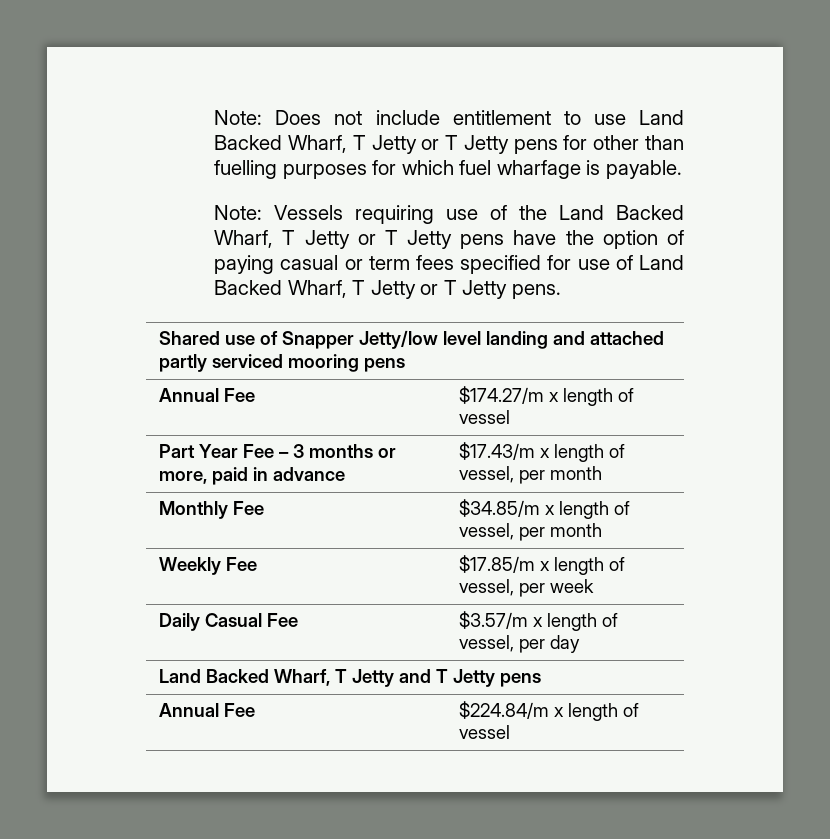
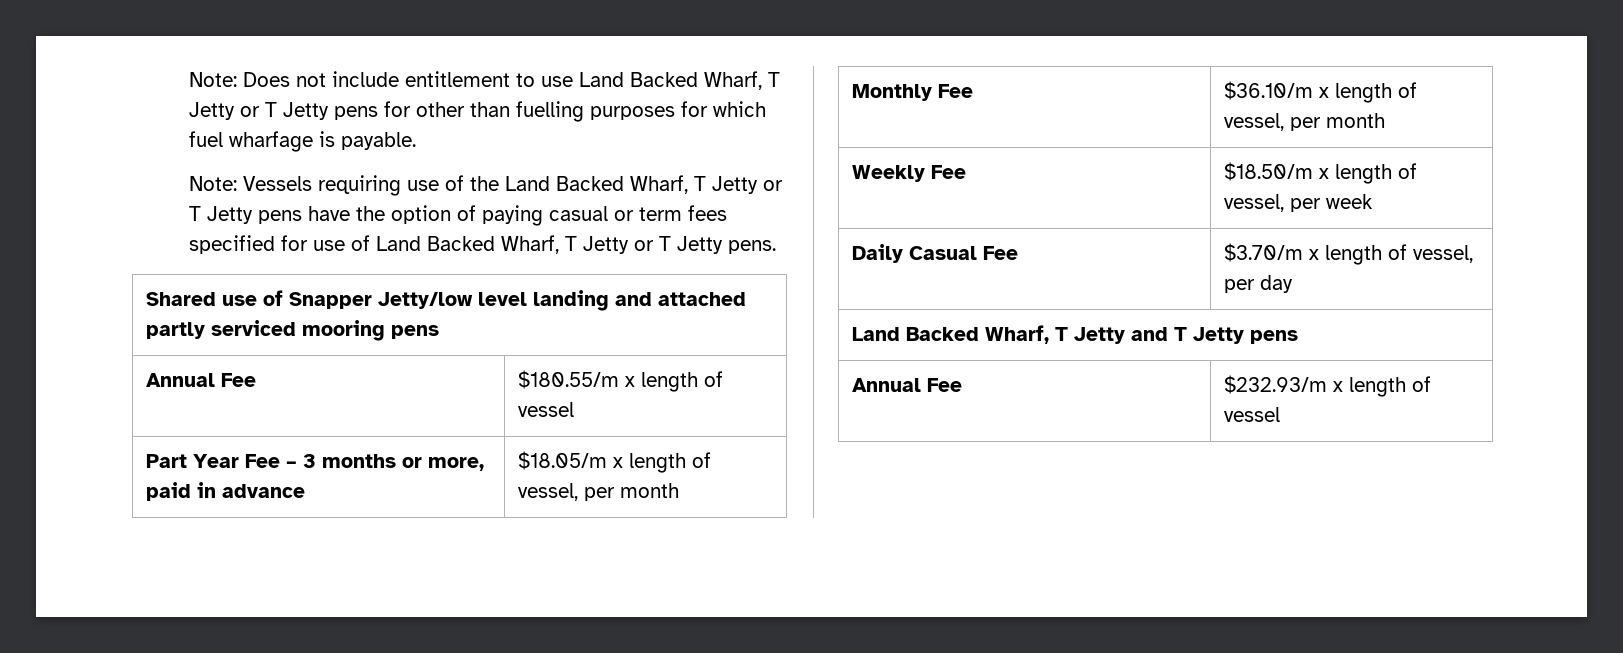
[459,386,545,404] $174.27/m -> [517,370,619,389] $180.55/m
[459,442,536,460] $17.43/m -> [517,451,607,470] $18.05/m
[459,499,541,517] $34.85/m -> [1223,81,1313,100] $36.10/m
[459,555,536,573] $17.85/m -> [1223,162,1313,181] $18.50/m
[459,611,529,629] $3.57/m -> [1223,243,1303,262] $3.70/m
[459,701,550,719] $224.84/m -> [1223,375,1327,394] $232.93/m

